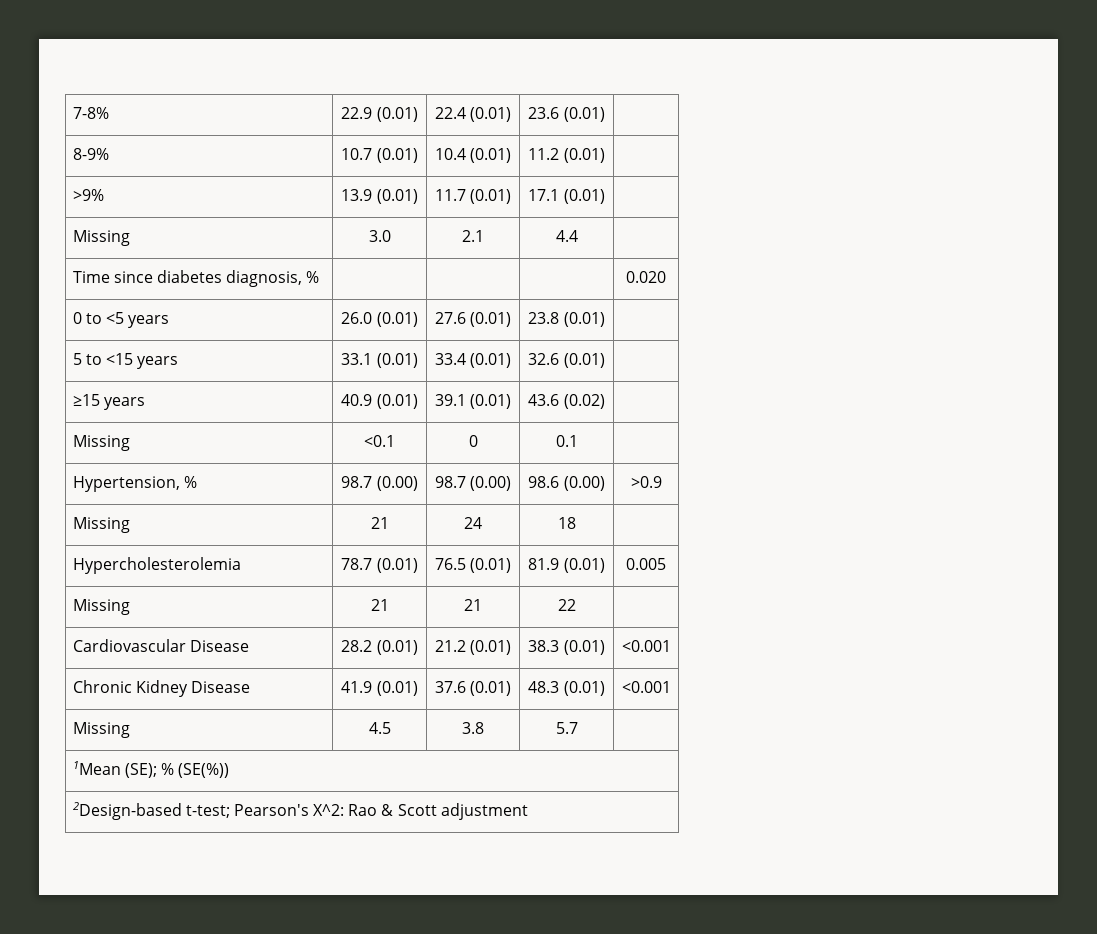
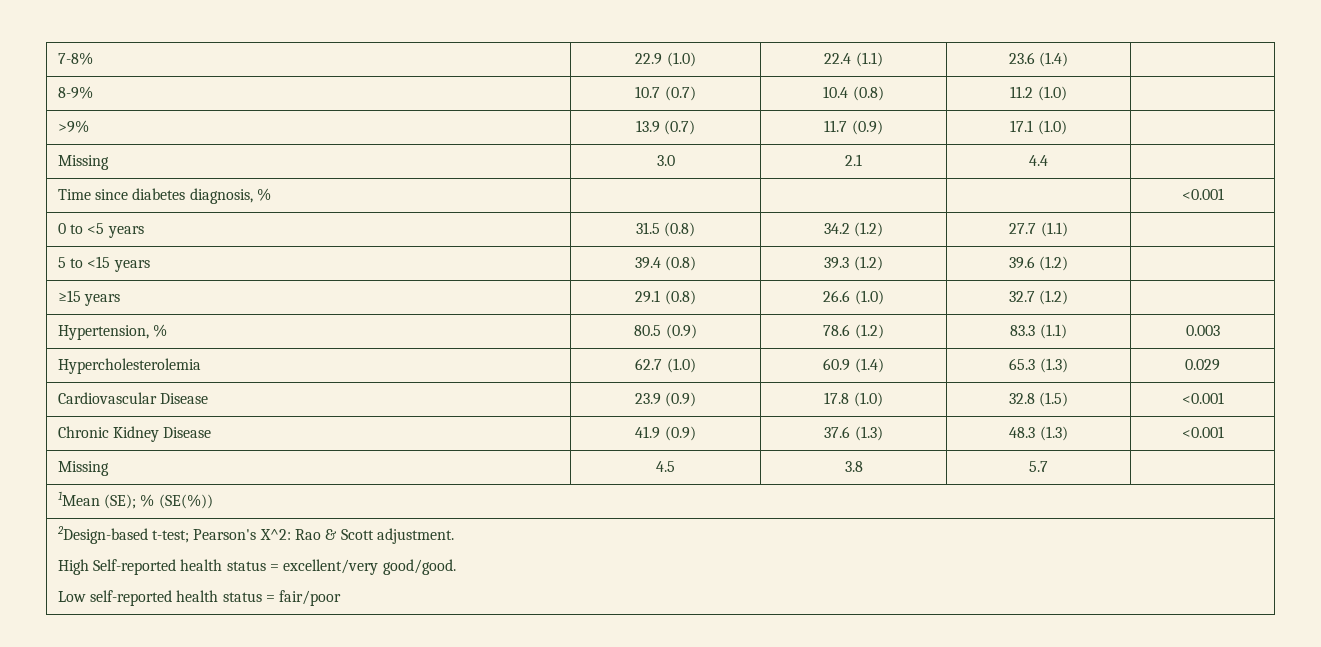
[376,107,418,122] (0.01) -> [666,52,696,67] (1.0)
[470,107,512,122] (0.01) -> [855,52,883,67] (1.1)
[563,107,605,122] (0.01) -> [1039,52,1069,67] (1.4)
[376,148,418,163] (0.01) -> [664,86,696,101] (0.7)
[470,148,512,163] (0.01) -> [852,86,884,101] (0.8)
[563,148,605,163] (0.01) -> [1037,86,1067,101] (1.0)
[376,189,418,204] (0.01) -> [664,120,696,135] (0.7)
[470,189,512,204] (0.01) -> [851,120,883,135] (0.9)
[563,189,605,204] (0.01) -> [1037,120,1067,135] (1.0)
[626,271,666,283] 0.020 -> [1181,188,1224,200] <0.001
[341,312,418,327] [434,312,512,327] [528,312,605,327] [72,353,179,369] [341,353,418,368] [434,353,512,368] [528,353,605,368] [72,394,145,410] [341,394,418,409] [434,394,512,409] [528,394,605,409] [72,435,130,451] [364,435,395,447] [468,435,478,447] [555,435,578,447] [72,476,197,492] [341,476,418,491] [434,476,512,491] [528,476,605,491] [630,476,662,488] [72,517,130,533] [370,517,389,529] [464,517,482,529] [557,517,576,529] [72,557,241,574] [341,558,418,573] [434,558,512,573] [528,558,605,573] [626,558,666,570] [72,599,130,615] [370,599,389,611] [464,599,482,611] [557,599,576,611] [72,639,249,652] [341,640,418,655] [434,640,512,655] [528,640,605,655] 26.0 (0.01) | 27.6 (0.01) | 23.8 (0.01) | // 5 to <15 years | 33.1 (0.01) | 33.4 (0.01) | 32.6 (0.01) | // ≥15 years | 40.9 (0.01) | 39.1 (0.01) | 43.6 (0.02) | // Missing | <0.1 | 0 | 0.1 | // Hypertension, % | 98.7 (0.00) | 98.7 (0.00) | 98.6 (0.00) | >0.9 // Missing | 21 | 24 | 18 | // Hypercholesterolemia | 78.7 (0.01) | 76.5 (0.01) | 81.9 (0.01) | 0.005 // Missing | 21 | 21 | 22 | // Cardiovascular Disease | 28.2 (0.01) | 21.2 (0.01) | 38.3 (0.01) -> [635,222,696,237] [823,222,884,237] [1009,222,1068,237] [57,256,150,272] [634,256,697,271] [824,256,883,271] [1008,256,1069,271] [57,290,121,306] [635,290,696,305] [823,290,884,305] [1008,290,1069,305] [57,324,168,340] [634,324,697,339] [823,324,884,339] [1010,324,1067,339] [1185,325,1220,336] [57,358,201,374] [635,358,696,373] [823,358,884,373] [1009,358,1068,373] [1185,359,1220,371] [57,392,209,404] [634,392,697,407] [824,392,883,407] [1008,392,1069,407] 31.5 (0.8) | 34.2 (1.2) | 27.7 (1.1) | // 5 to <15 years | 39.4 (0.8) | 39.3 (1.2) | 39.6 (1.2) | // ≥15 years | 29.1 (0.8) | 26.6 (1.0) | 32.7 (1.2) | // Hypertension, % | 80.5 (0.9) | 78.6 (1.2) | 83.3 (1.1) | 0.003 // Hypercholesterolemia | 62.7 (1.0) | 60.9 (1.4) | 65.3 (1.3) | 0.029 // Cardiovascular Disease | 23.9 (0.9) | 17.8 (1.0) | 32.8 (1.5)
[376,681,418,696] (0.01) -> [664,426,696,441] (0.9)
[470,681,512,696] (0.01) -> [854,426,883,441] (1.3)
[563,681,605,696] (0.01) -> [1039,426,1068,441] (1.3)
[440,803,528,820] adjustment -> [376,528,454,544] [57,559,456,575] [57,590,342,606] adjustment. // High Self-reported health status = excellent/very good/good. // Low self-reported health status = fair/poor

